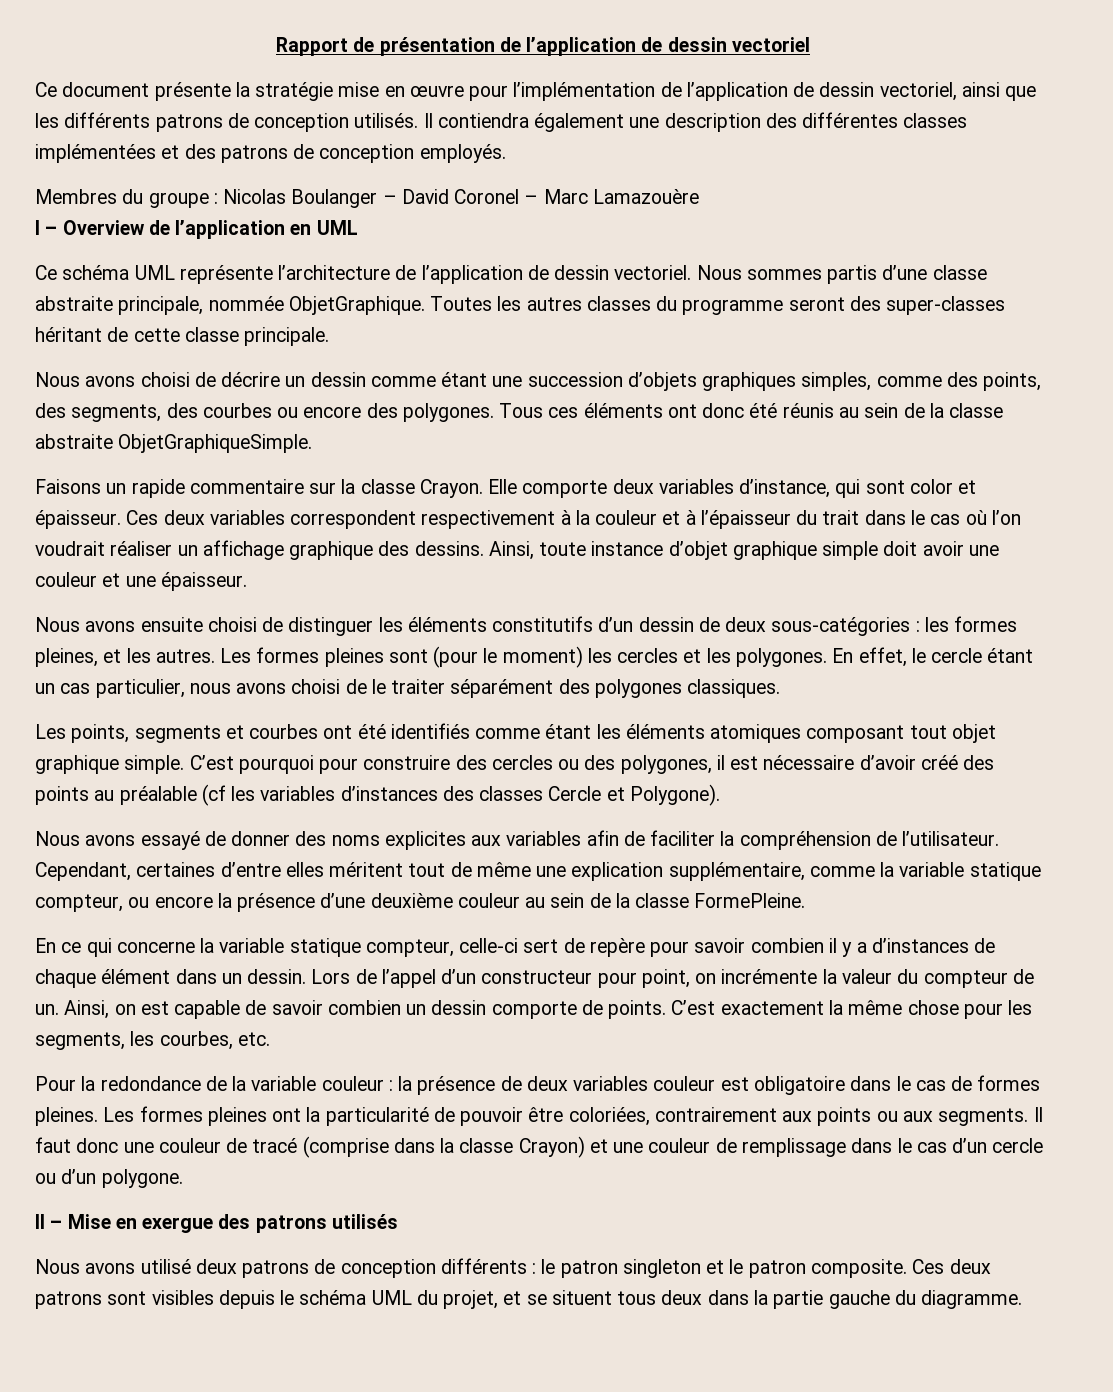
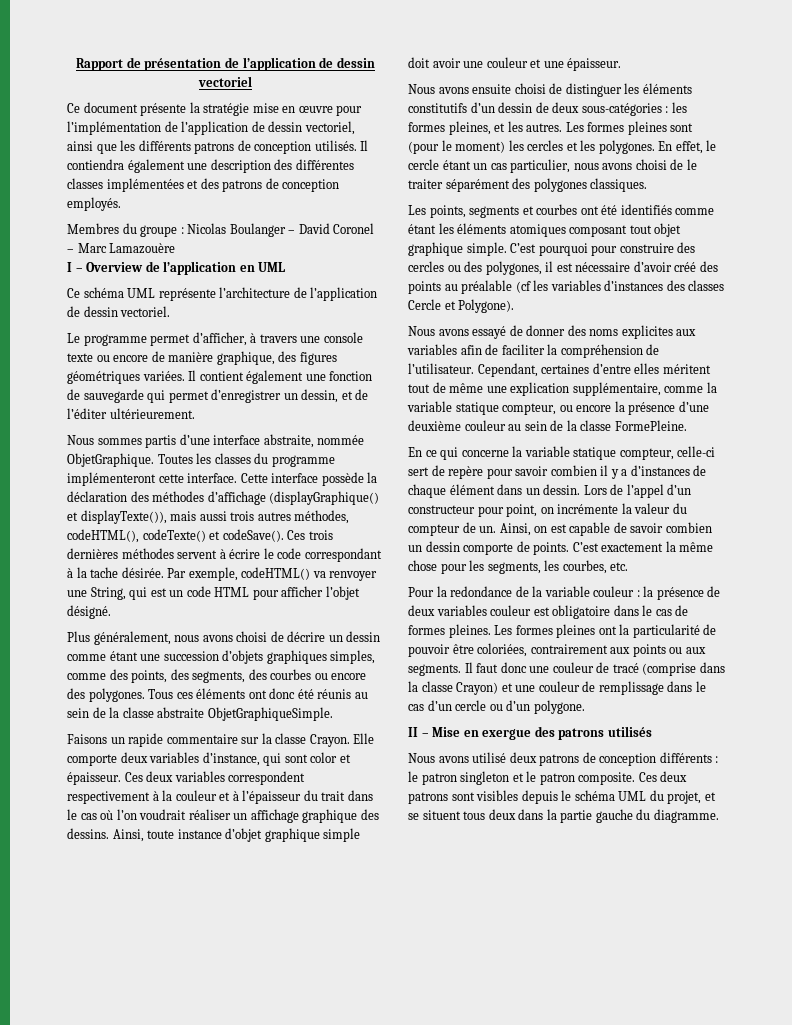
(692, 272) none -> [67,332,363,346] [67,351,337,365] [67,370,373,384] [67,389,369,403] [67,408,195,419] // Le programme permet d’afficher, à travers une console texte ou encore de manière graphique, des figures géométriques variées. Il contient également une fonction de sauvegarde qui permet d’enregistrer un dessin, et de l’éditer ultérieurement. //
[932,265,987,280] [35,296,204,315] classe abstraite principale, -> [213,434,314,448] interface abstraite,
[526,297,582,311] autres -> (212, 458) none
[788,296,1006,315] [35,327,330,346] [35,372,80,387] seront des super-classes héritant de cette classe principale. // Nous -> [67,472,378,486] [67,491,380,505] [67,510,350,524] [67,529,333,543] [67,548,382,562] [67,567,378,581] [67,586,360,600] [67,605,111,619] [67,631,200,645] implémenteront cette interface. Cette interface possède la déclaration des méthodes d’affichage (displayGraphique() et displayTexte()), mais aussi trois autres méthodes, codeHTML(), codeTexte() et codeSave(). Ces trois dernières méthodes servent à écrire le code correspondant à la tache désirée. Par exemple, codeHTML() va renvoyer une String, qui est un code HTML pour afficher l’objet désigné. // Plus généralement, nous

